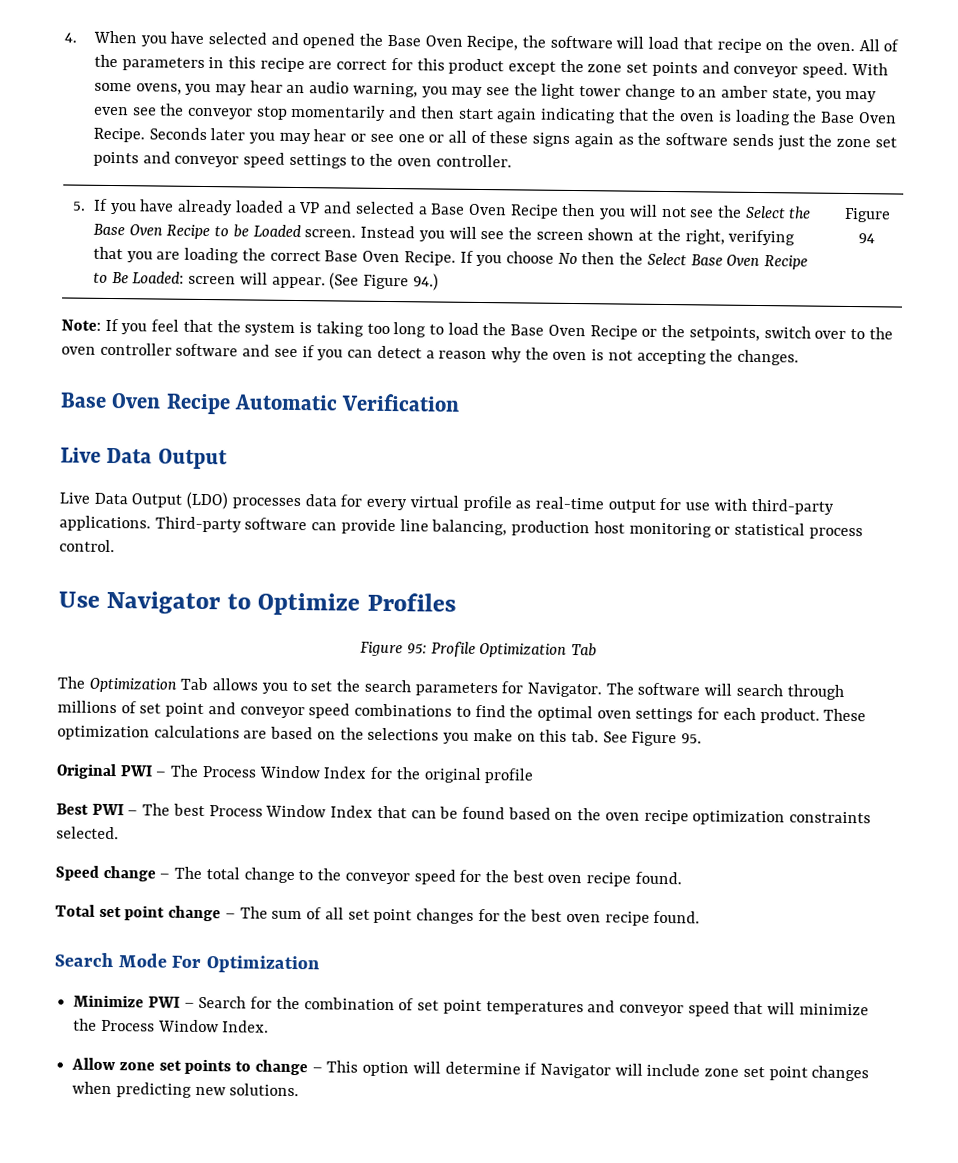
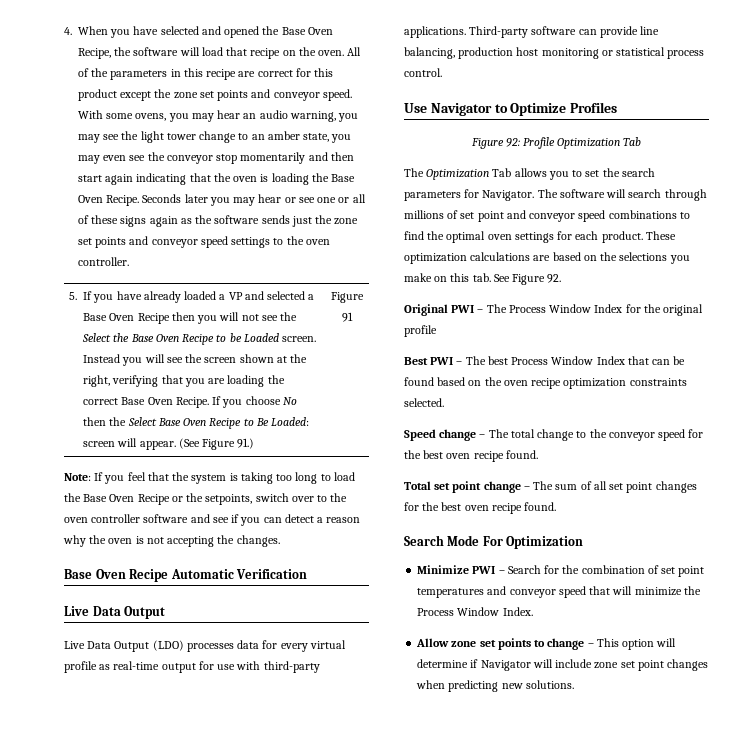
[412,273,439,291] [843,207,891,223] [858,233,875,244] 94.) | Figure 94 -> [237,438,255,449] [330,292,364,303] [341,312,353,322] 91.) | Figure 91
[406,643,427,654] 95: -> [505,138,520,147] 92:
[681,733,703,744] 95. -> [547,274,562,283] 92.

